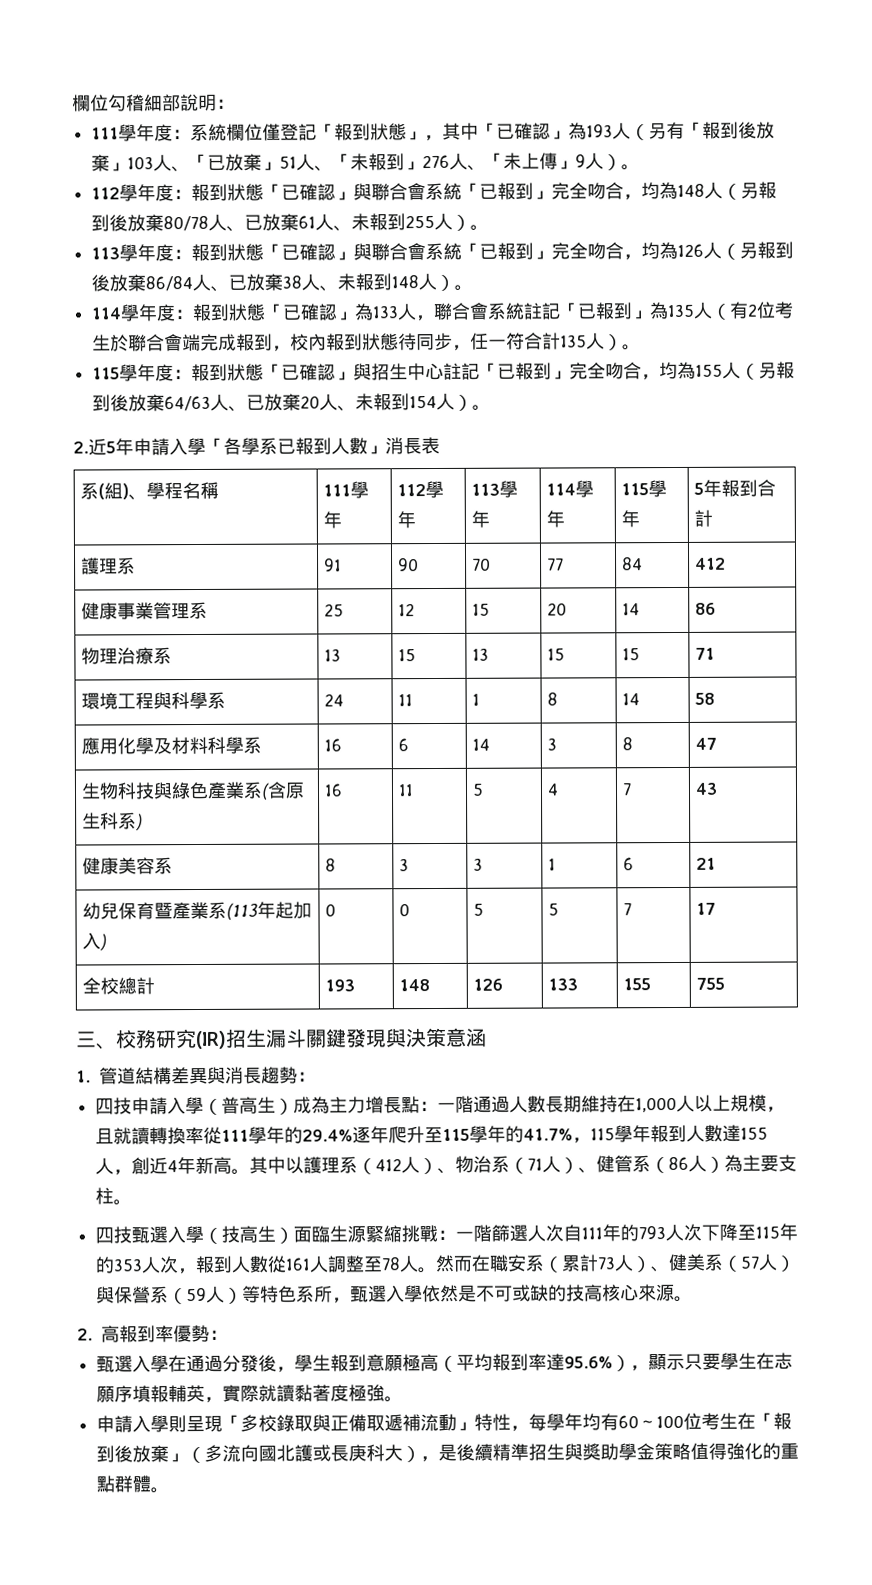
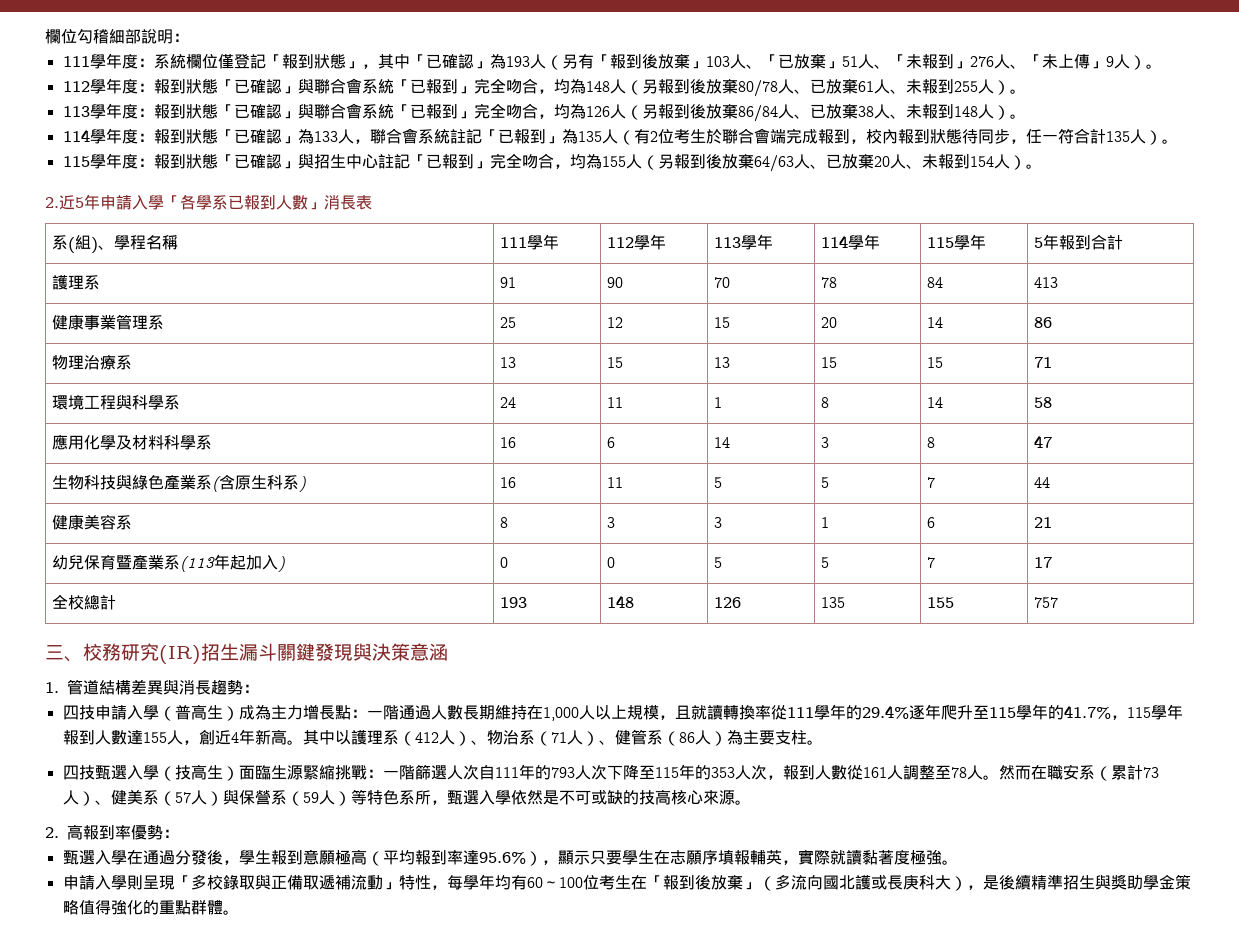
[547,557,565,571] 77 -> [821,277,838,288] 78
[695,557,727,570] 412 -> [1034,277,1059,288] 413
[547,783,560,796] [622,782,633,796] [695,782,719,795] 4 | 7 | 43 -> [821,477,830,488] [927,477,936,488] [1034,477,1051,488] 5 | 7 | 44
[548,978,579,991] 133 -> [821,597,846,608] 135
[696,977,726,990] 755 -> [1034,597,1059,608] 757

